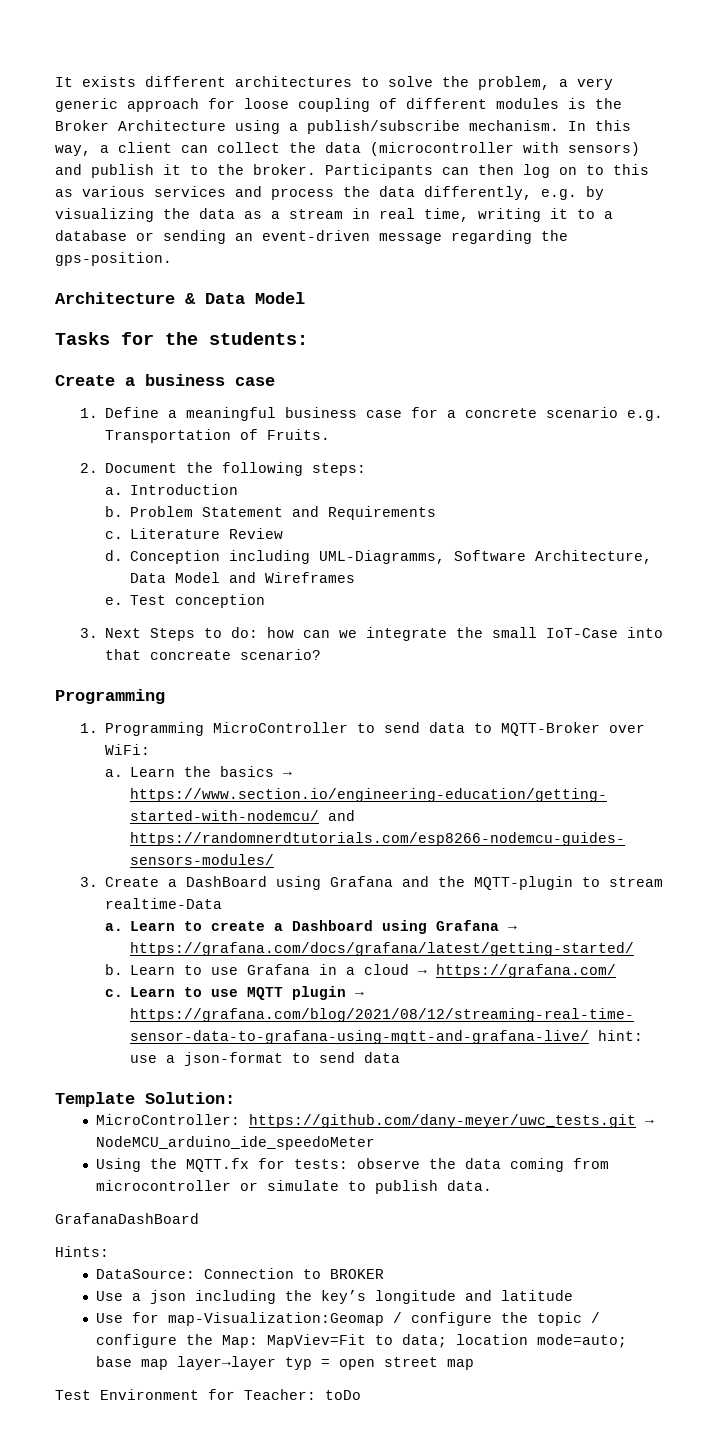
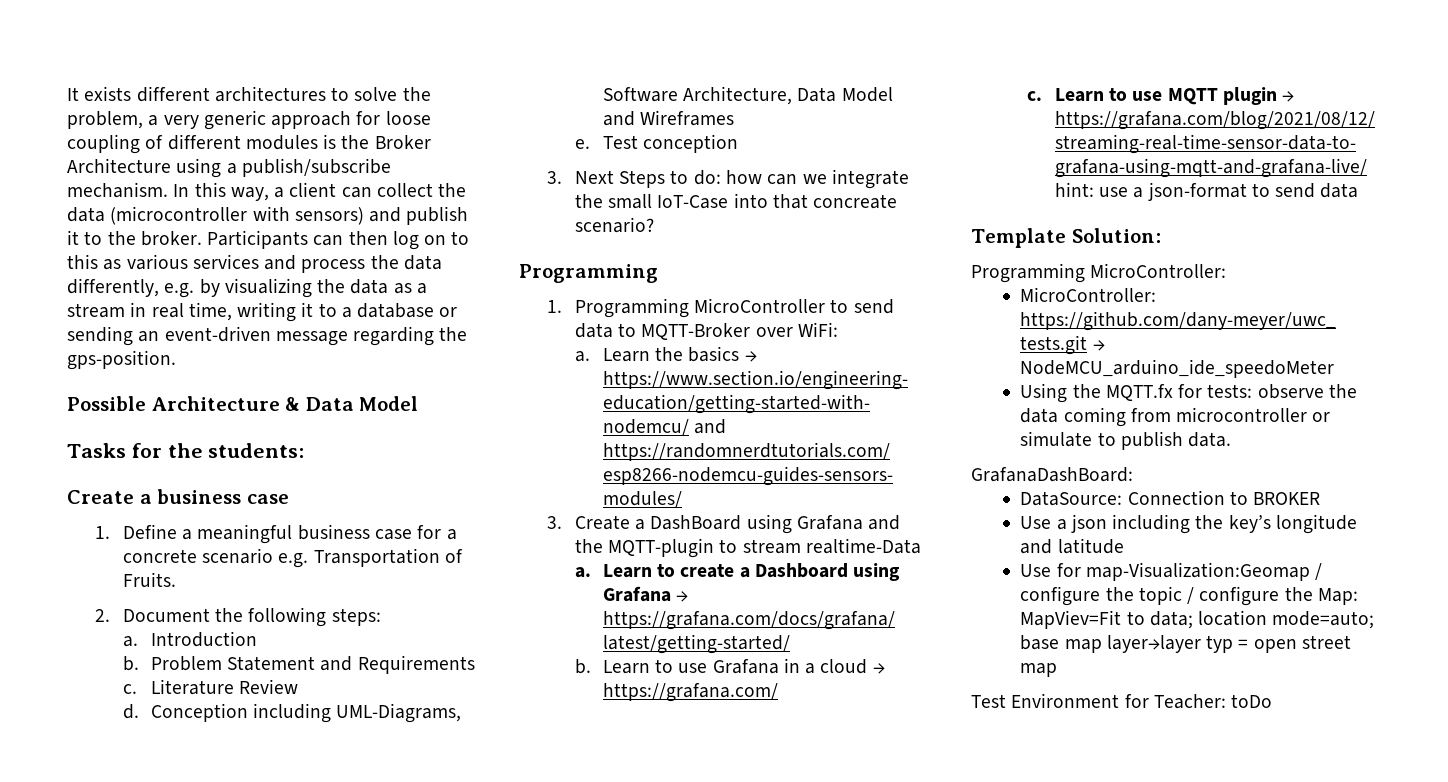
(172, 259) none -> [67,396,146,411] Possible
[319,550,446,564] UML-Diagramms, -> [336,703,462,723] UML-Diagrams,
(235, 1098) none -> [971,263,1227,283] // Programming MicroController:
[55,1213,199,1224] [55,1246,109,1257] GrafanaDashBoard // Hints: -> [971,467,1133,482] GrafanaDashBoard:

